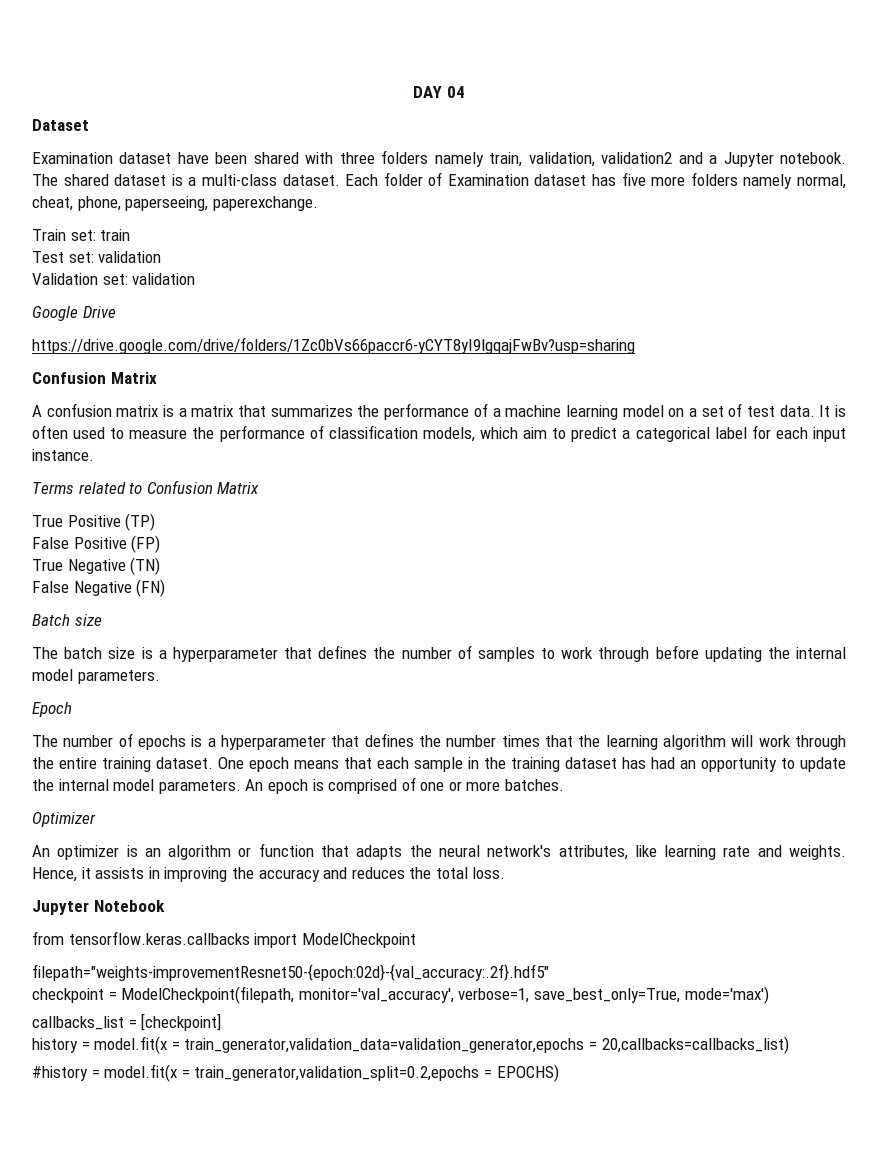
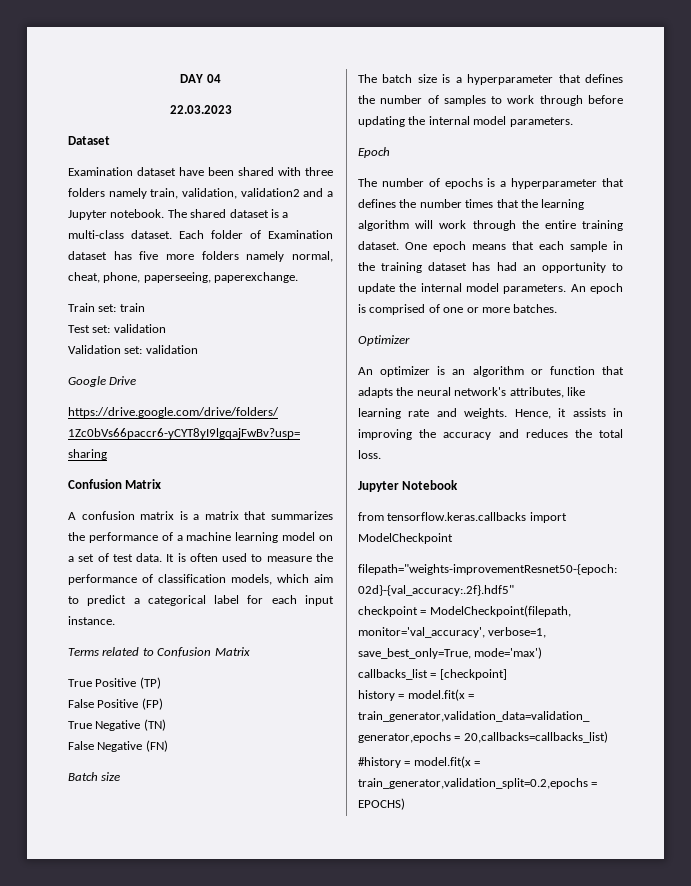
(465, 92) none -> [169,105,232,114] // 22.03.2023

